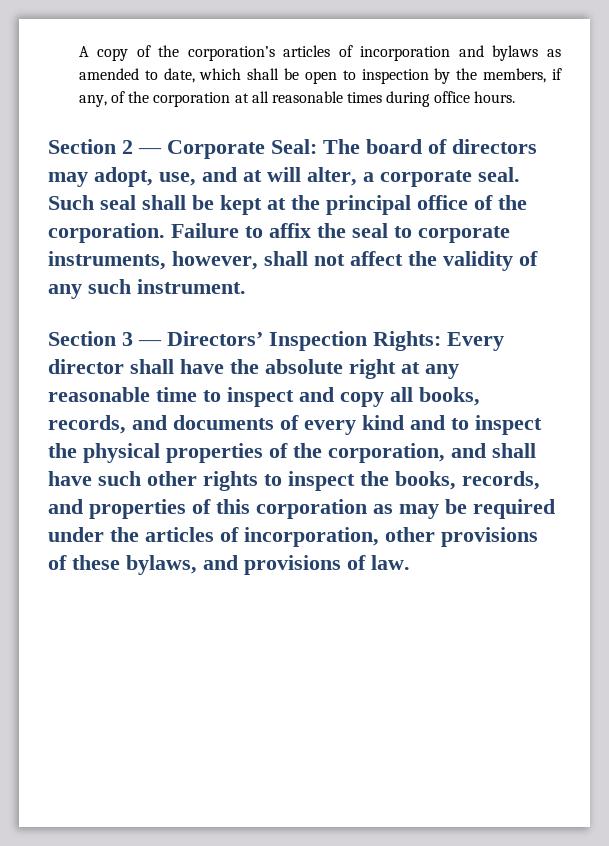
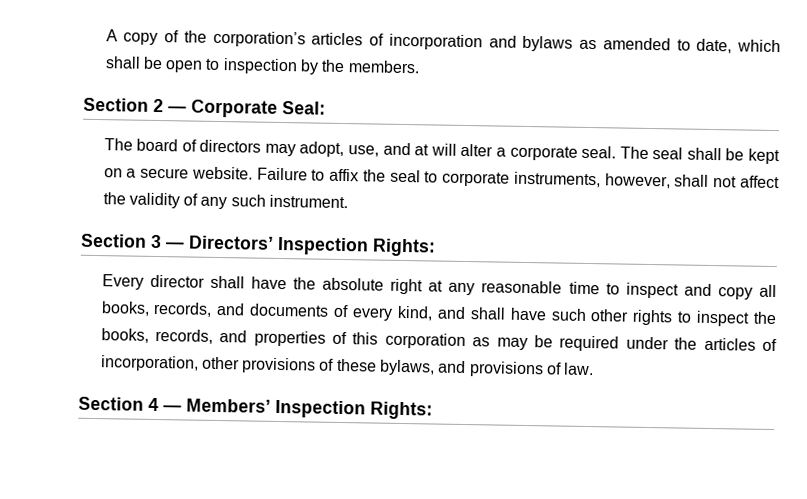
[483,68,562,83] [78,91,515,107] members, if any, of the corporation at all reasonable times during office hours. -> [347,60,420,74] members.
(317, 146) none -> (326, 108) //
[307,167,357,186] alter, -> [460,143,494,157] alter
[48,195,94,210] Such -> [619,146,649,159] The
[267,195,527,215] [48,223,165,243] at the principal office of the corporation. -> [103,166,253,180] on a secure website.
(441, 341) none -> (436, 247) //
[362,415,542,435] [48,443,445,463] kind and to inspect the physical properties of the corporation, -> [396,305,433,321] kind,
(410, 562) none -> [78,396,433,420] // Section 4 — Members’ Inspection Rights:

